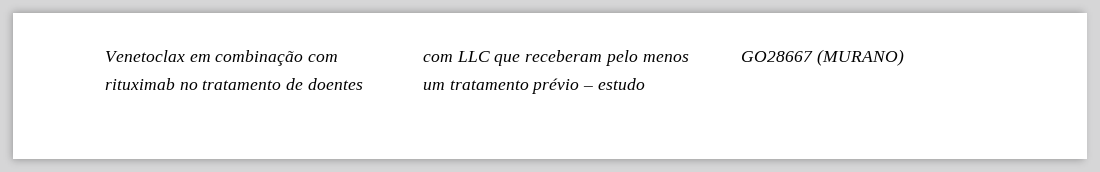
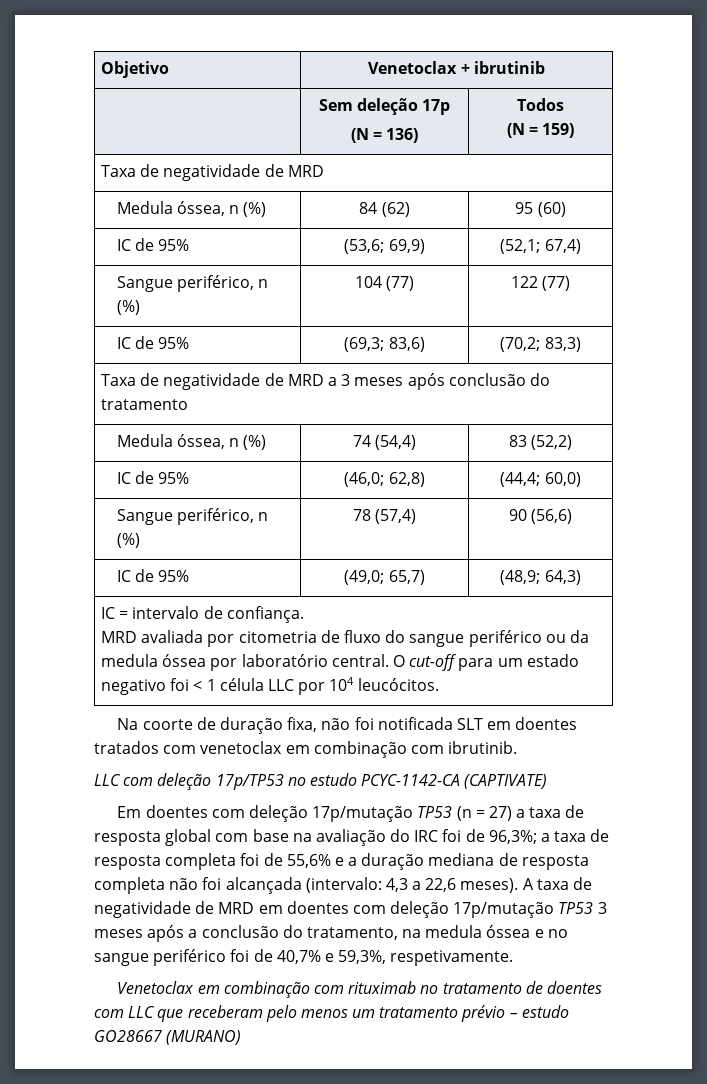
(105, 56) none -> [101,61,170,78] [368,61,545,74] [318,98,451,115] [350,128,419,143] [517,98,565,111] [506,123,575,138] [101,164,324,181] [116,201,267,217] [359,202,410,217] [515,202,566,217] [116,238,190,251] [344,239,425,254] [500,239,581,254] [116,275,269,292] [116,300,140,315] [354,276,415,291] [510,276,571,291] [116,336,190,349] [344,337,425,352] [500,337,581,352] [101,373,550,390] [101,399,189,410] [116,434,267,450] [352,435,417,450] [508,435,573,450] [116,471,190,484] [344,472,425,487] [500,472,581,487] [116,508,269,525] [116,533,140,548] [352,509,417,524] [508,509,573,524] [116,569,190,582] [344,570,425,585] [500,570,581,585] [101,606,304,623] [101,630,589,647] [101,654,579,671] [101,677,439,695] [117,717,578,734] [94,741,518,758] [94,773,548,790] [117,805,585,822] [94,829,610,846] [94,853,589,870] [94,877,593,894] [94,901,607,918] [94,925,568,942] [94,949,514,966] Objetivo | Venetoclax + ibrutinib // | Sem deleção 17p // (N = 136) | Todos // (N = 159) // Taxa de negatividade de MRD // Medula óssea, n (%) | 84 (62) | 95 (60) // IC de 95% | (53,6; 69,9) | (52,1; 67,4) // Sangue periférico, n (%) | 104 (77) | 122 (77) // IC de 95% | (69,3; 83,6) | (70,2; 83,3) // Taxa de negatividade de MRD a 3 meses após conclusão do tratamento // Medula óssea, n (%) | 74 (54,4) | 83 (52,2) // IC de 95% | (46,0; 62,8) | (44,4; 60,0) // Sangue periférico, n (%) | 78 (57,4) | 90 (56,6) // IC de 95% | (49,0; 65,7) | (48,9; 64,3) // IC = intervalo de confiança. // MRD avaliada por citometria de fluxo do sangue periférico ou da medula óssea por laboratório central. O cut-off para um estado negativo foi < 1 célula LLC por 104 leucócitos. // Na coorte de duração fixa, não foi notificada SLT em doentes tratados com venetoclax em combinação com ibrutinib. // LLC com deleção 17p/TP53 no estudo PCYC-1142-CA (CAPTIVATE) // Em doentes com deleção 17p/mutação TP53 (n = 27) a taxa de resposta global com base na avaliação do IRC foi de 96,3%; a taxa de resposta completa foi de 55,6% e a duração mediana de resposta completa não foi alcançada (intervalo: 4,3 a 22,6 meses). A taxa de negatividade de MRD em doentes com deleção 17p/mutação TP53 3 meses após a conclusão do tratamento, na medula óssea e no sangue periférico foi de 40,7% e 59,3%, respetivamente. //

